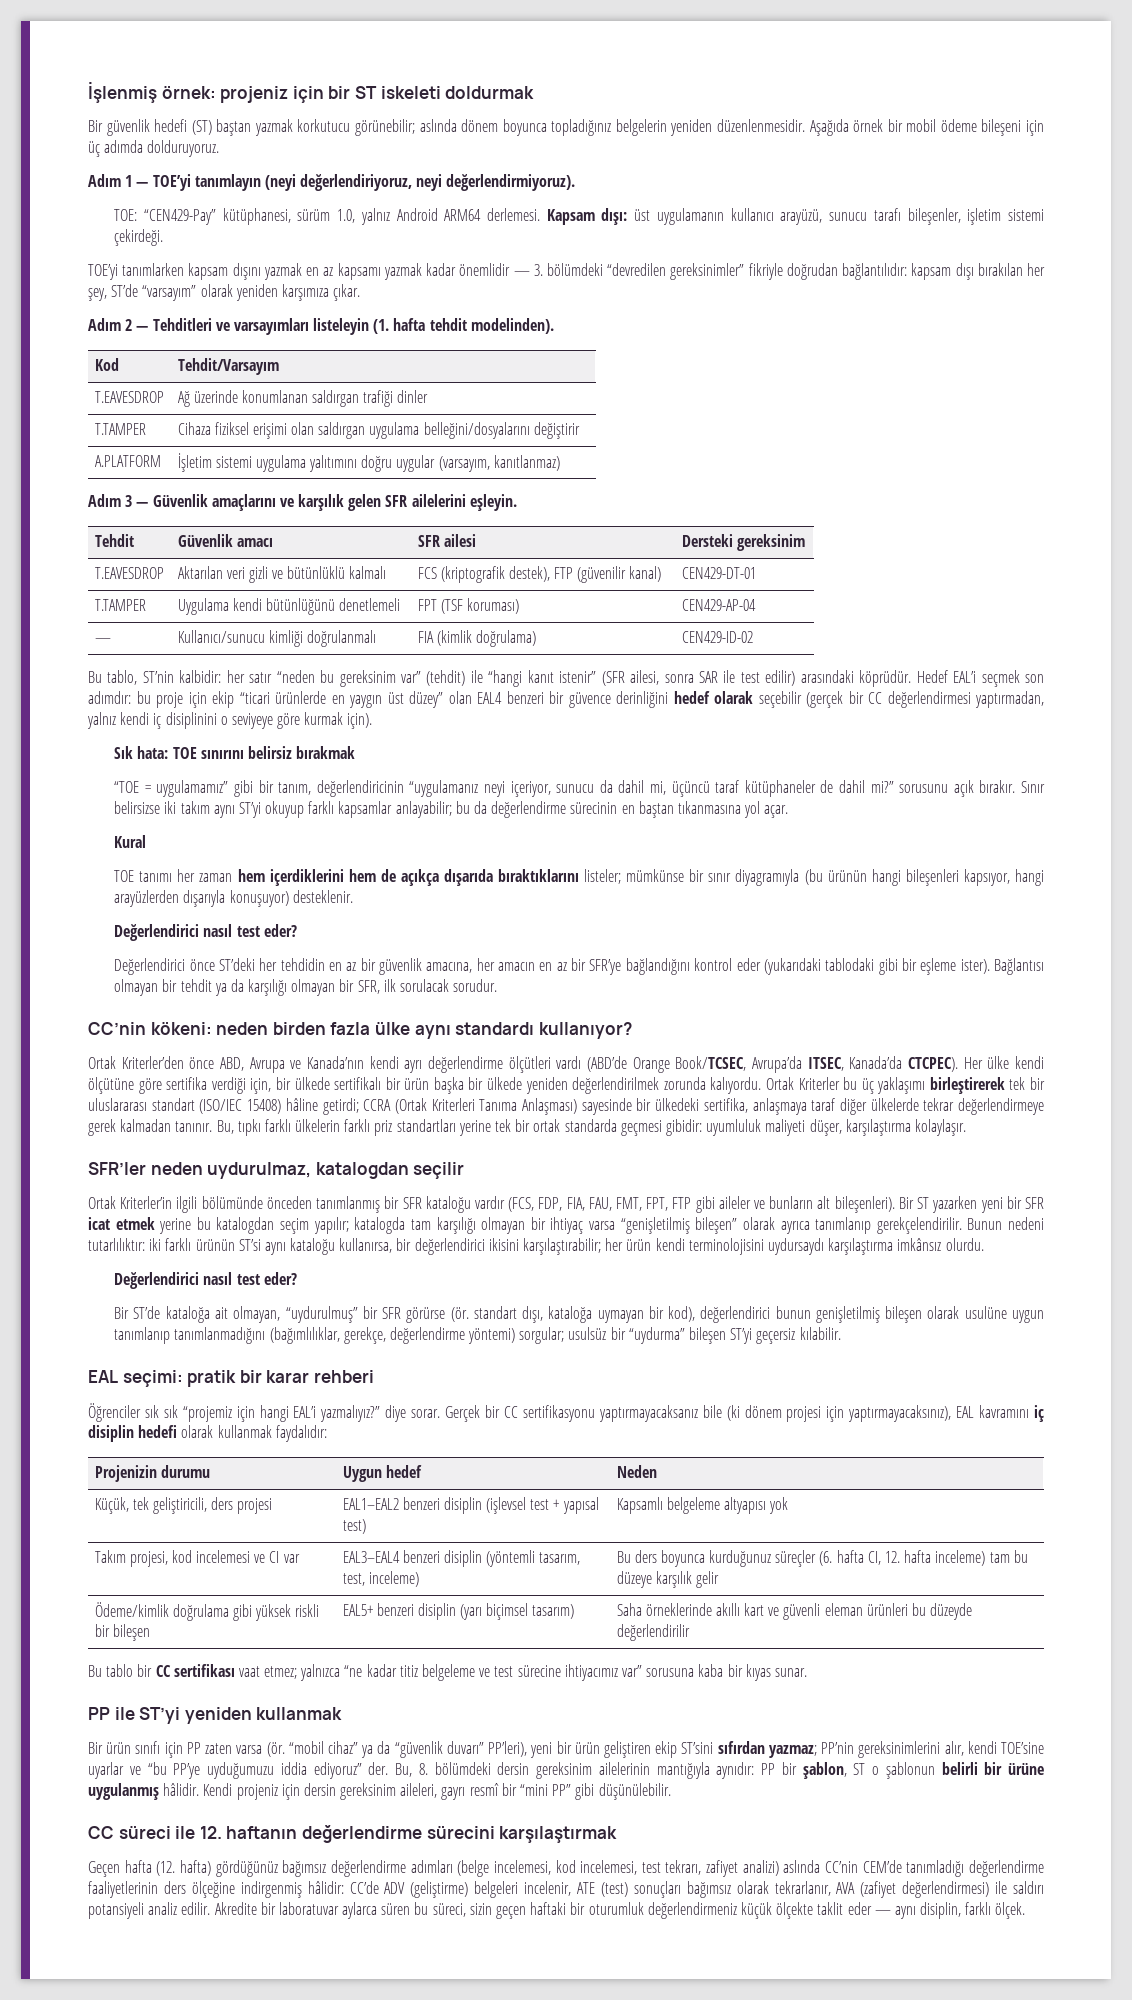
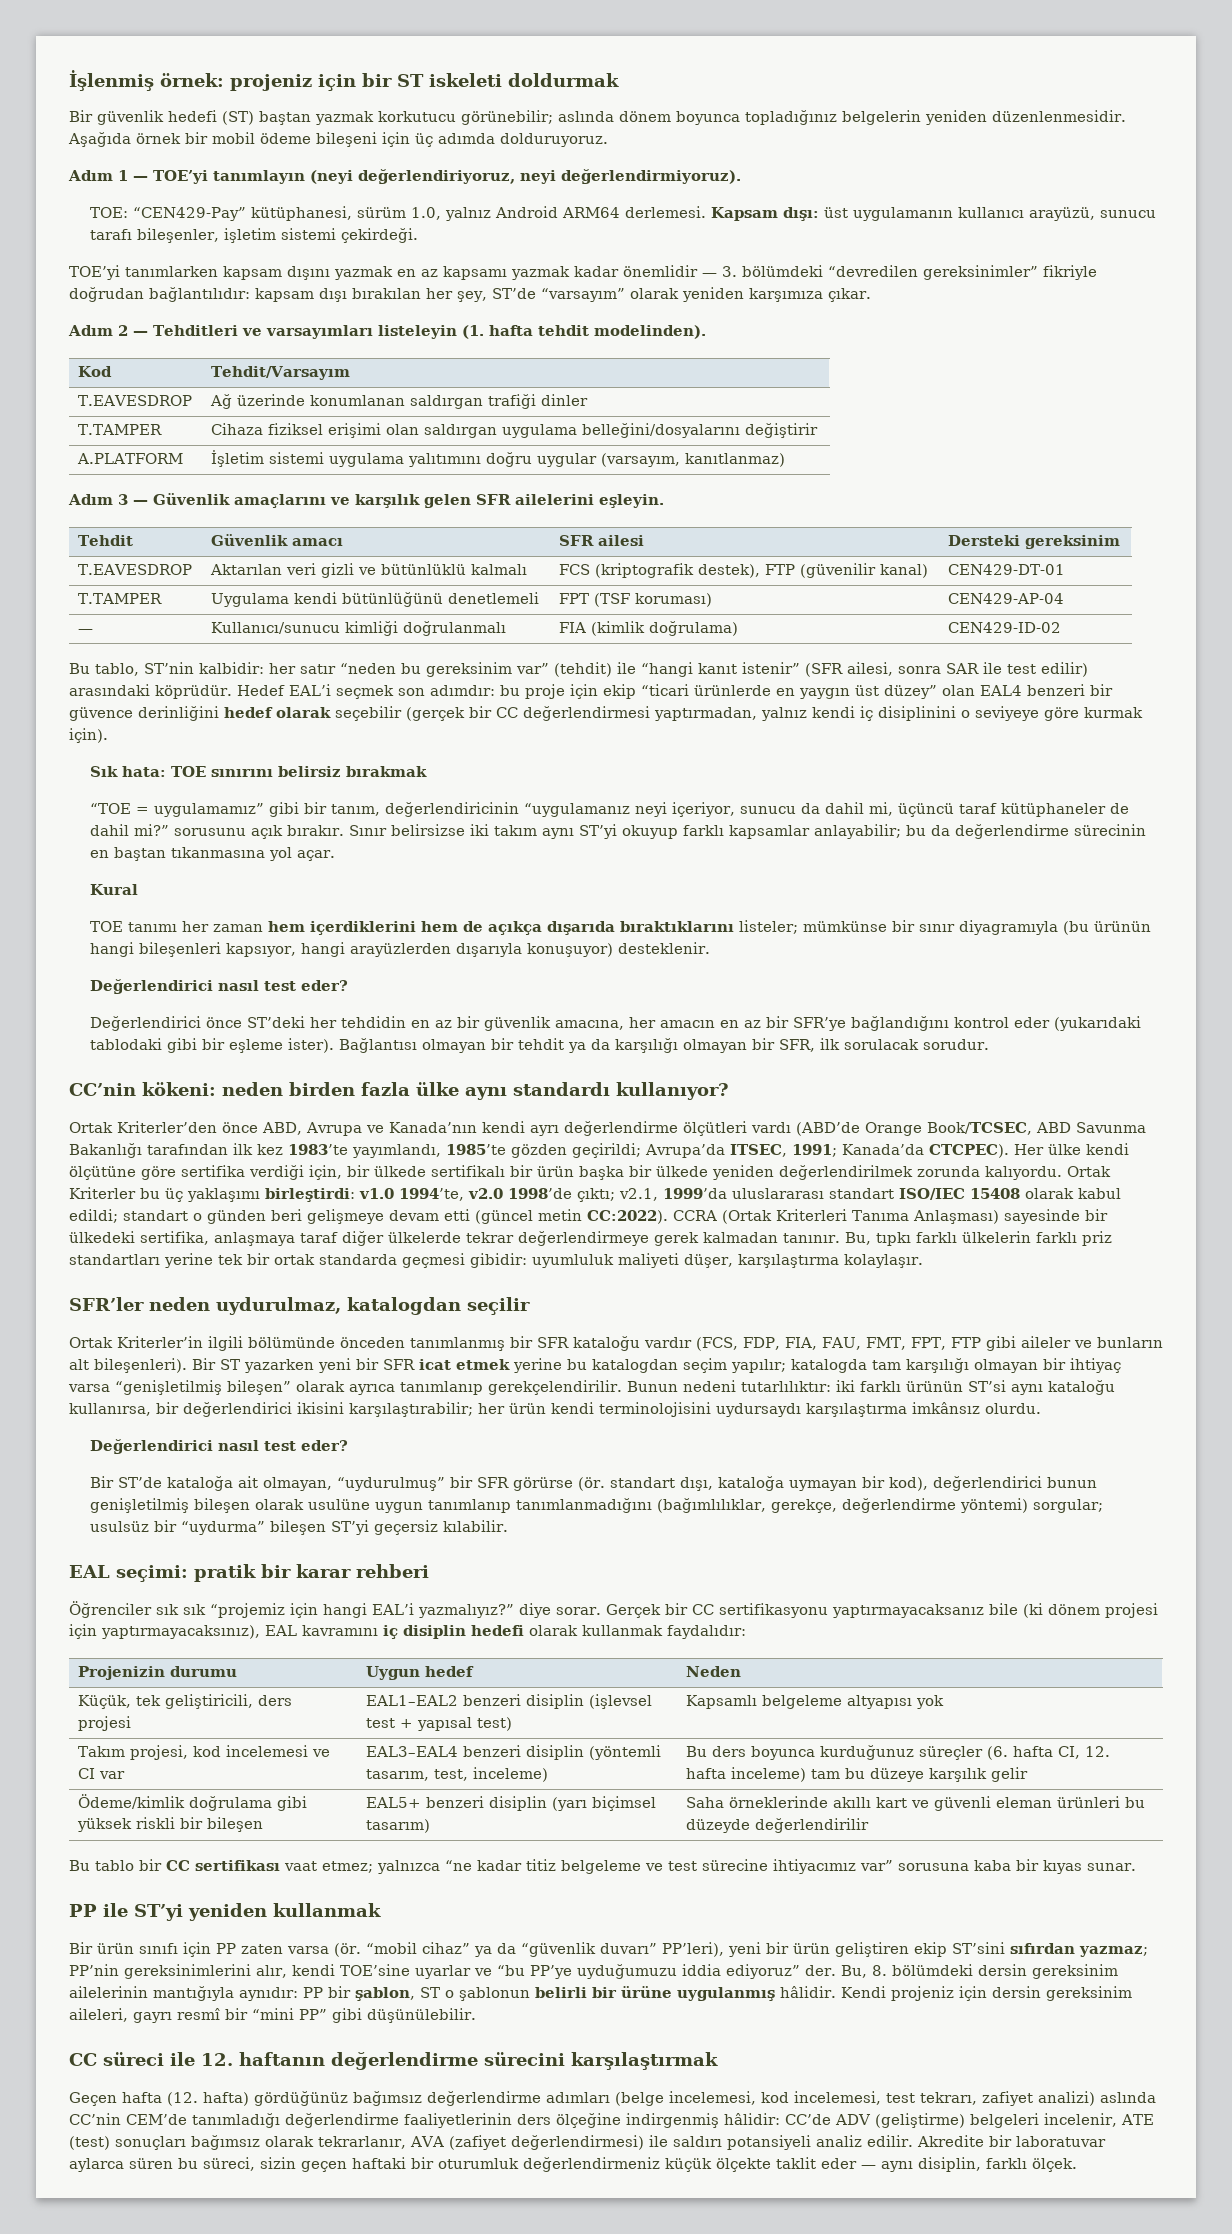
(747, 1063) none -> [1036,1122,1146,1133] [69,1143,641,1158] ABD Savunma Bakanlığı tarafından ilk kez 1983’te yayımlandı, 1985’te gözden geçirildi;
(844, 1064) none -> [792,1144,837,1157] 1991;
[929,1077,1046,1094] [88,1098,359,1115] birleştirerek tek bir uluslararası standart (ISO/IEC 15408) hâline getirdi; -> [265,1188,1121,1202] [69,1209,668,1224] birleştirdi: v1.0 1994’te, v2.0 1998’de çıktı; v2.1, 1999’da uluslararası standart ISO/IEC 15408 olarak kabul edildi; standart o günden beri gelişmeye devam etti (güncel metin CC:2022).

